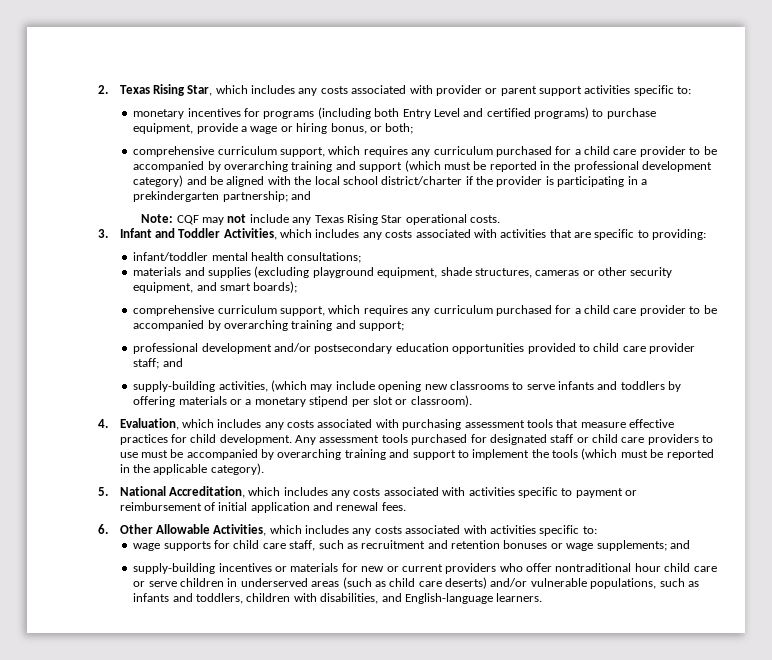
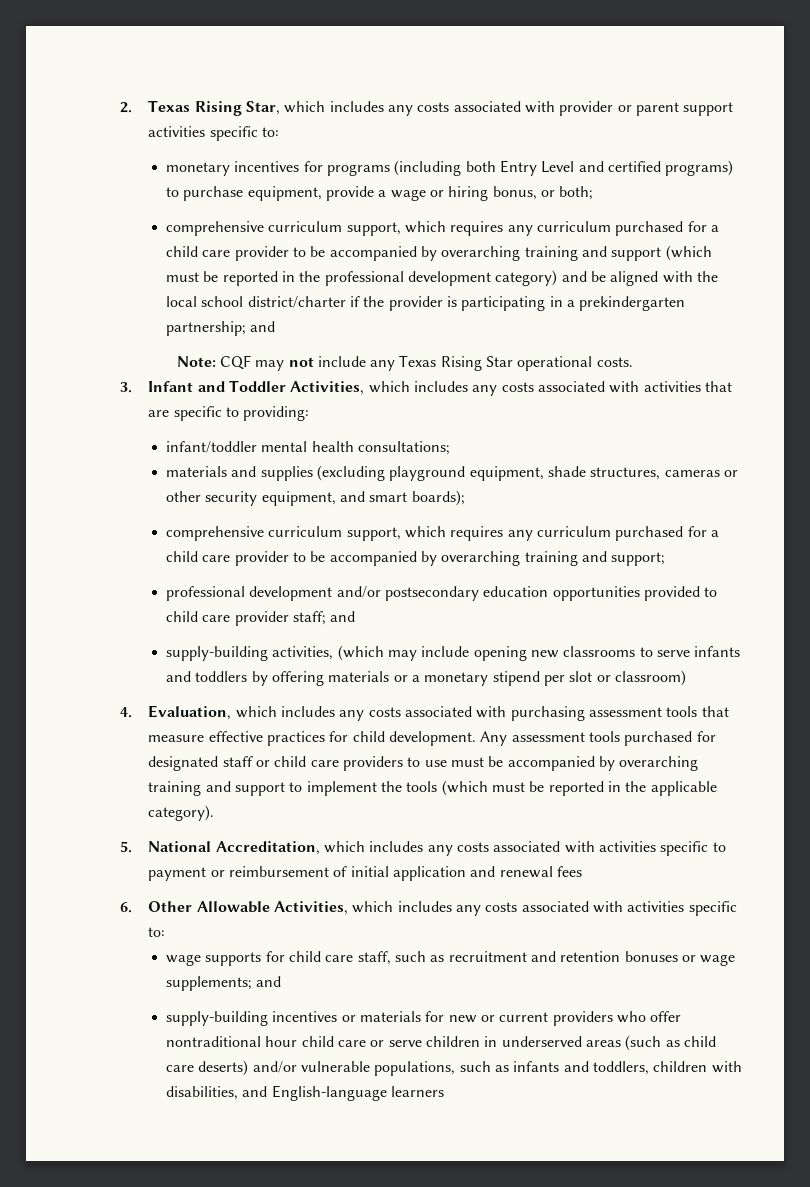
[410,395,472,407] classroom). -> [614,670,686,686] classroom)
[381,502,406,511] fees. -> [556,866,582,877] fees
[496,593,543,602] learners. -> [390,1086,444,1097] learners

